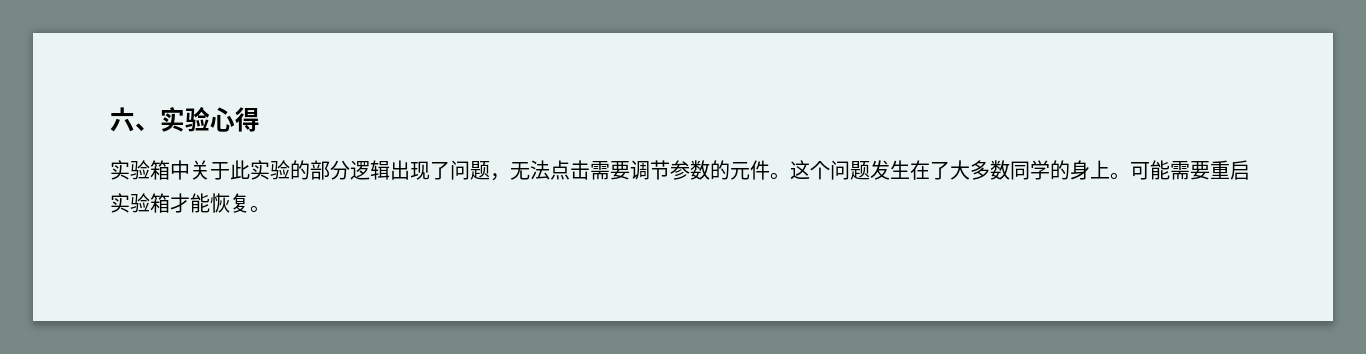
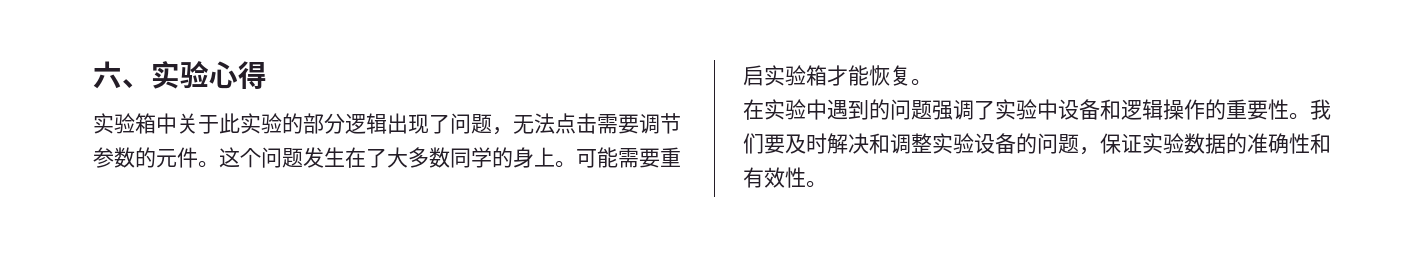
(270, 209) none -> [743,99,1331,120] [743,133,1331,155] [743,167,827,188] // 在实验中遇到的问题强调了实验中设备和逻辑操作的重要性。我们要及时解决和调整实验设备的问题，保证实验数据的准确性和有效性。

